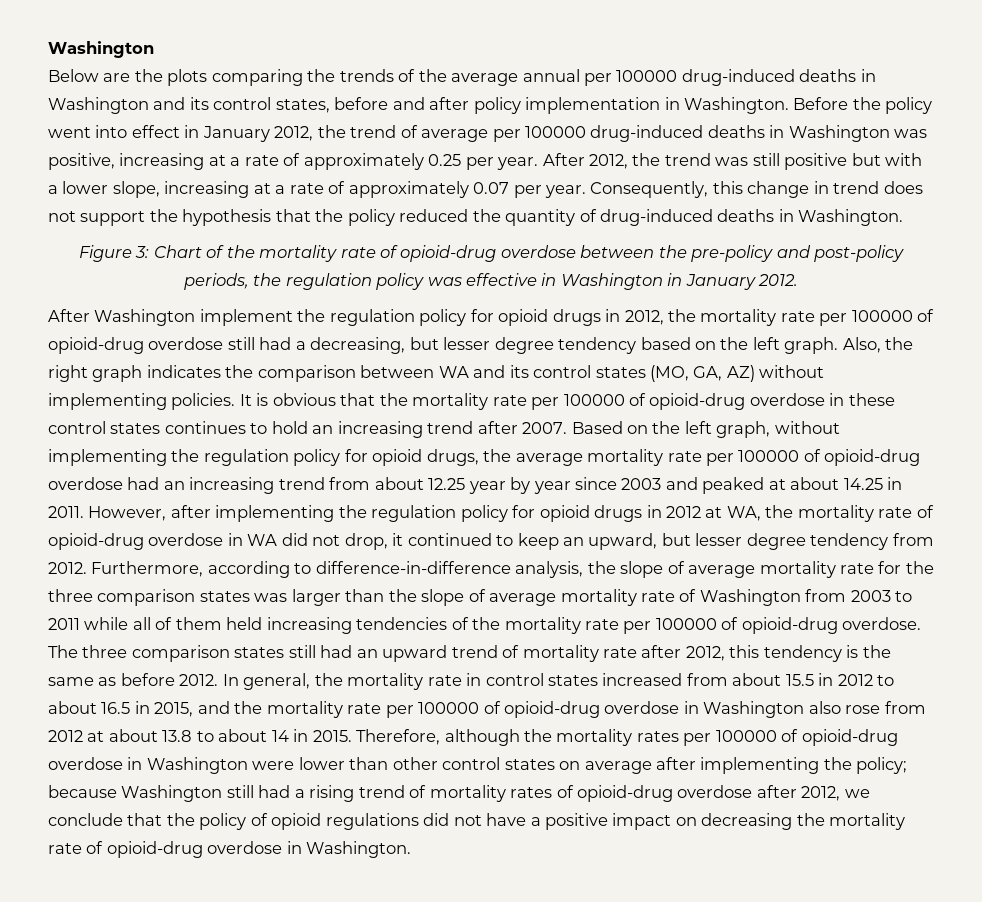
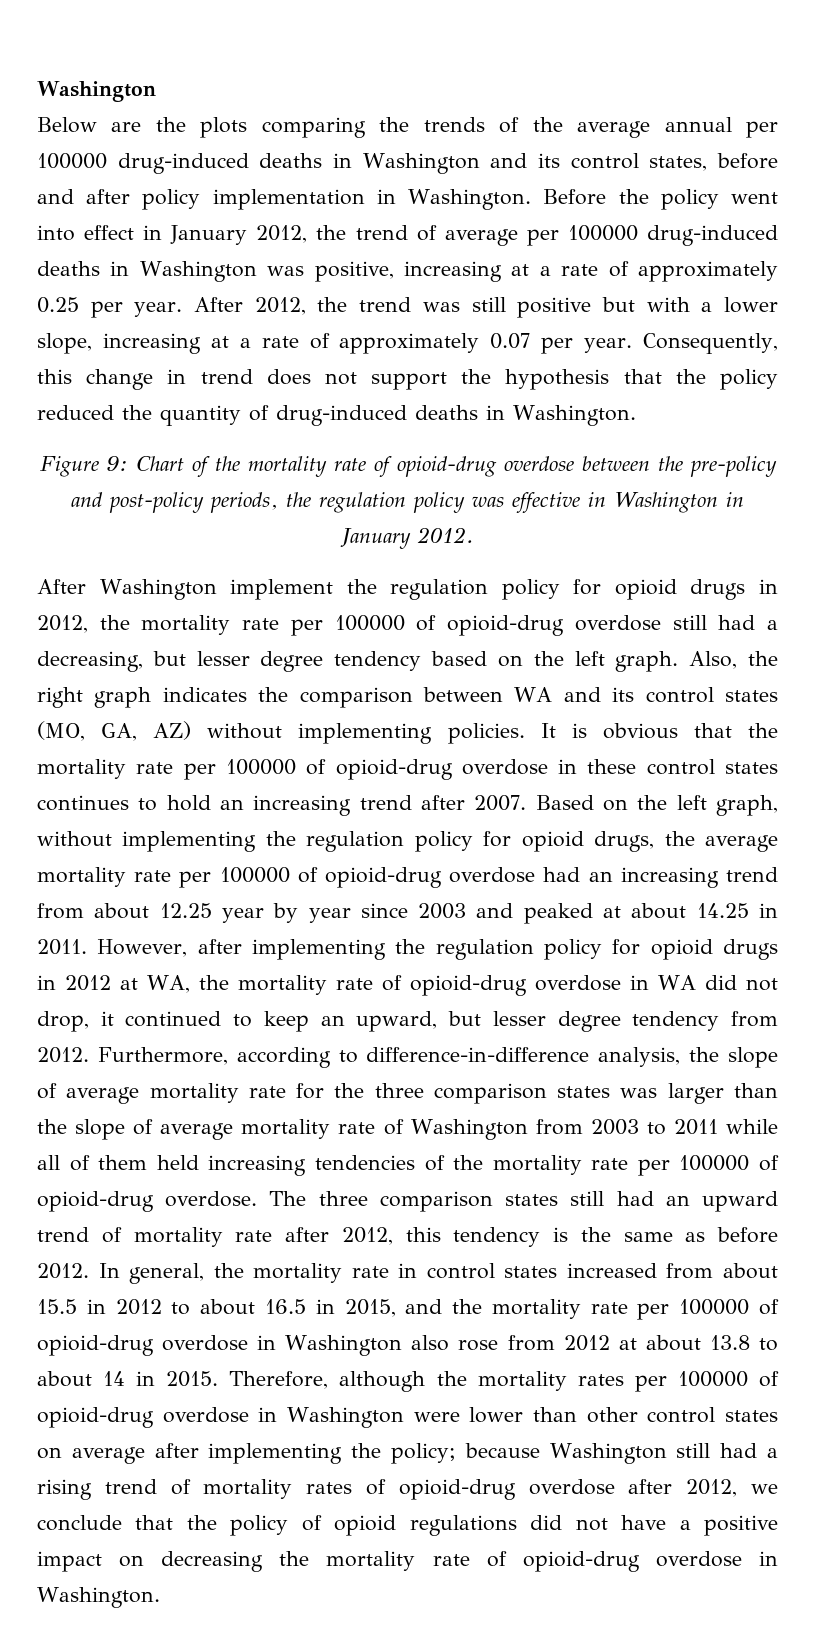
[135,246,150,258] 3: -> [106,456,128,471] 9:

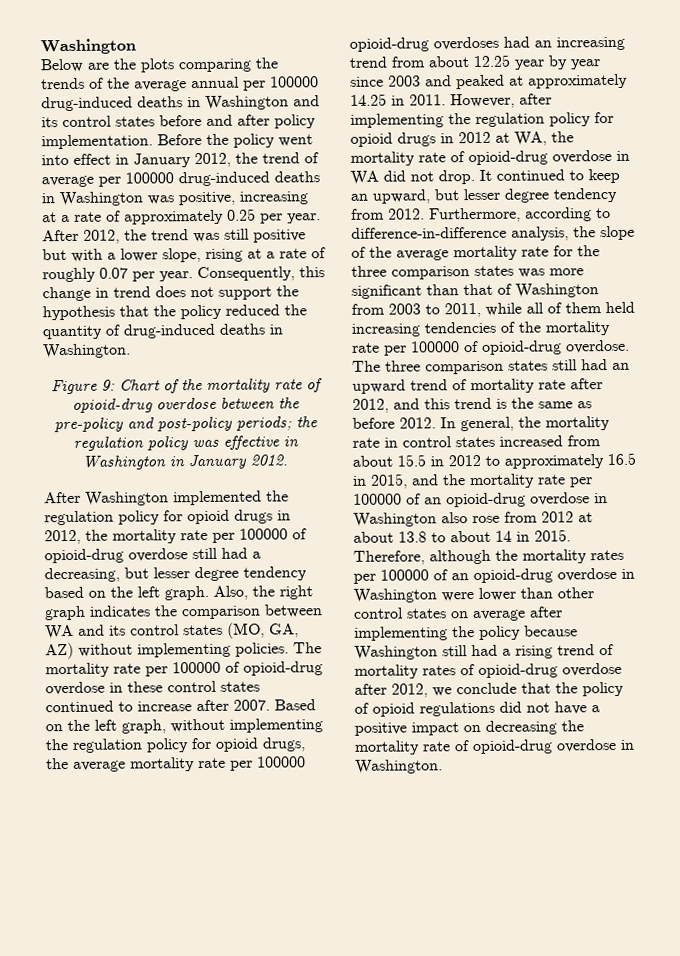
[649,156,708,171] states, -> [115,116,155,127] states
[212,189,532,210] implementation in Washington. -> [41,134,153,150] implementation.
[102,333,480,354] increasing at a rate of approximately -> [205,247,326,262] [42,267,96,283] rising at a rate of roughly
[209,492,278,513] periods, -> [235,416,292,431] periods;
[230,579,334,600] implement -> [173,490,262,506] implemented
[540,723,779,739] It is obvious that the -> [293,642,322,654] The
[37,795,412,816] continues to hold an increasing trend -> [45,700,192,713] continued to increase
[297,867,536,888] of opioid-drug overdose -> [349,36,499,52] opioid-drug overdoses
[631,903,687,919] about -> [528,73,628,89] approximately
[37,1011,114,1032] drop, it -> [438,169,492,185] drop. It
(57, 1091) none -> [369,246,392,258] the
[667,1083,778,1104] [37,1119,376,1140] larger than the slope of average mortality rate -> [549,268,584,276] [351,283,493,299] more significant than that
[673,1119,718,1135] 2011 -> [444,302,481,318] 2011,
[405,1227,541,1247] this tendency -> [393,397,492,410] and this trend
[200,1299,256,1315] about -> [504,454,604,469] approximately
(780, 1307) none -> [424,497,442,505] an
(779, 1379) none -> [451,573,469,581] an
[391,1443,457,1464] policy; -> [479,625,521,640] policy

